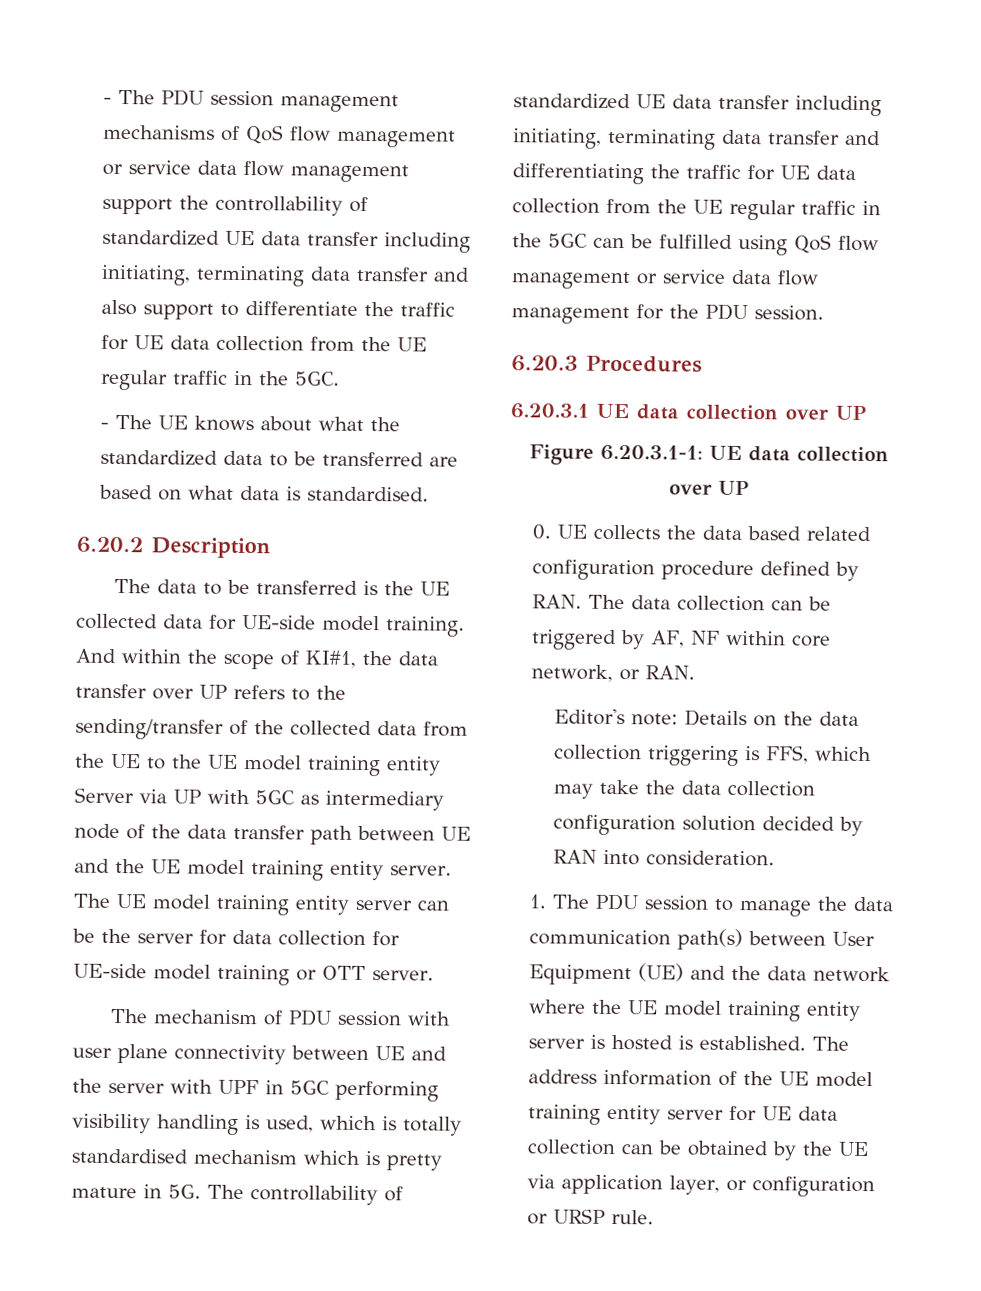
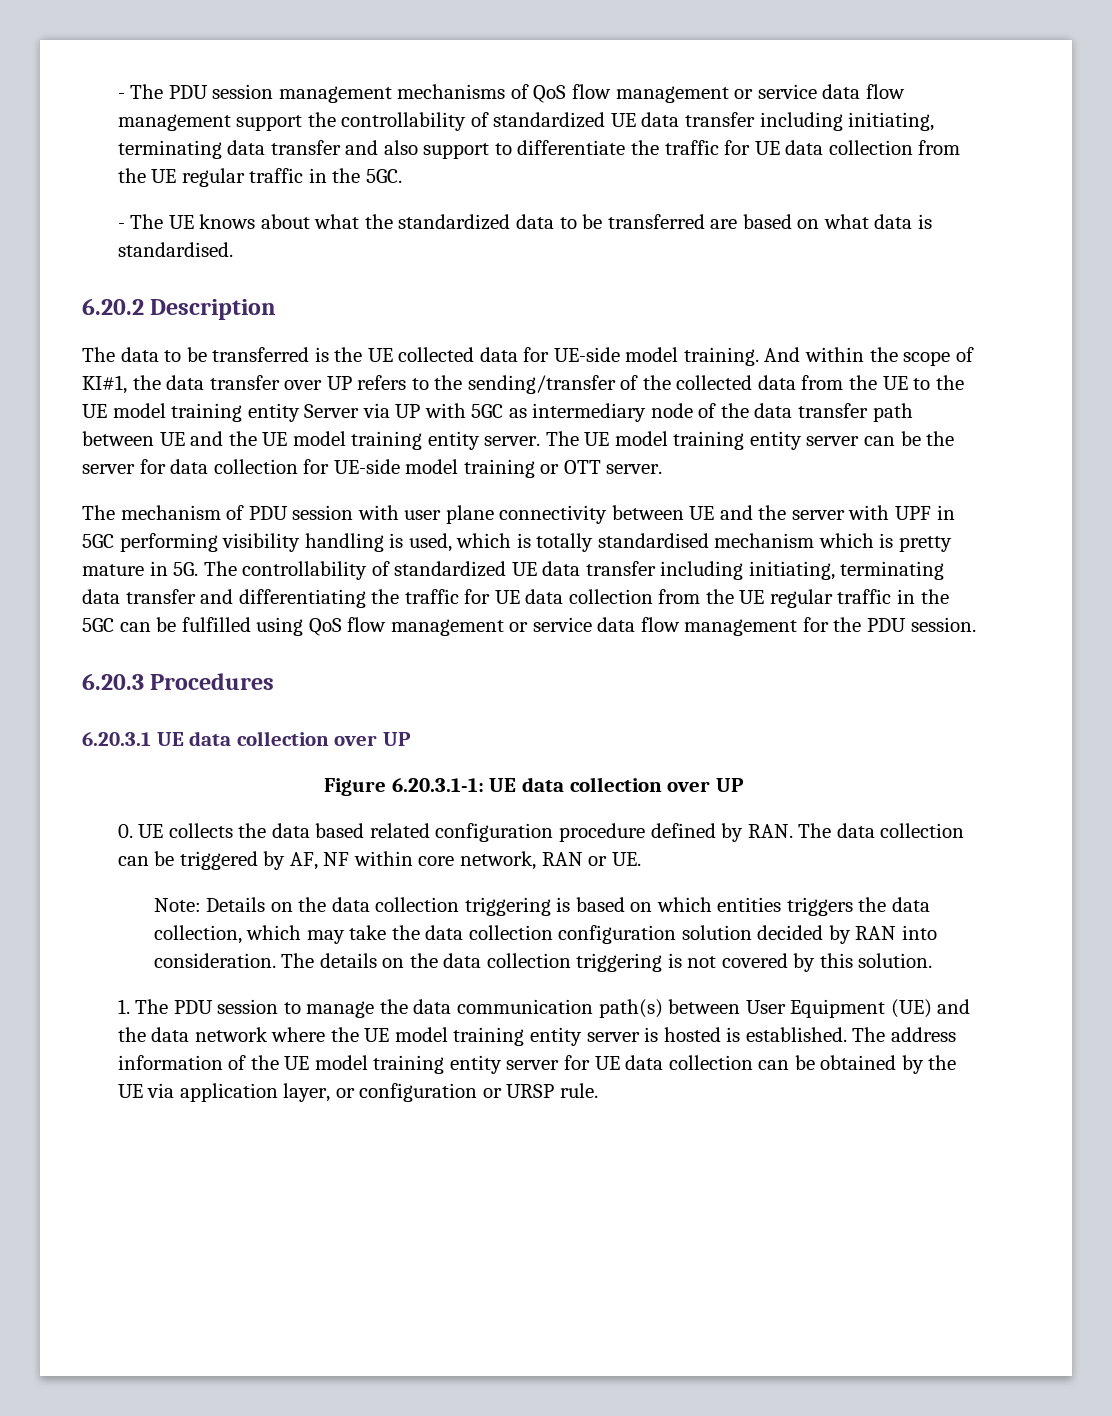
[619,665,696,681] [554,708,679,726] or RAN. // Editor's note: -> [541,852,641,866] [153,898,201,912] RAN or UE. // Note:
[766,745,810,764] FFS, -> [575,897,930,916] [153,925,242,944] based on which entities triggers the data collection,
(776, 858) none -> [281,953,933,972] The details on the data collection triggering is not covered by this solution.

